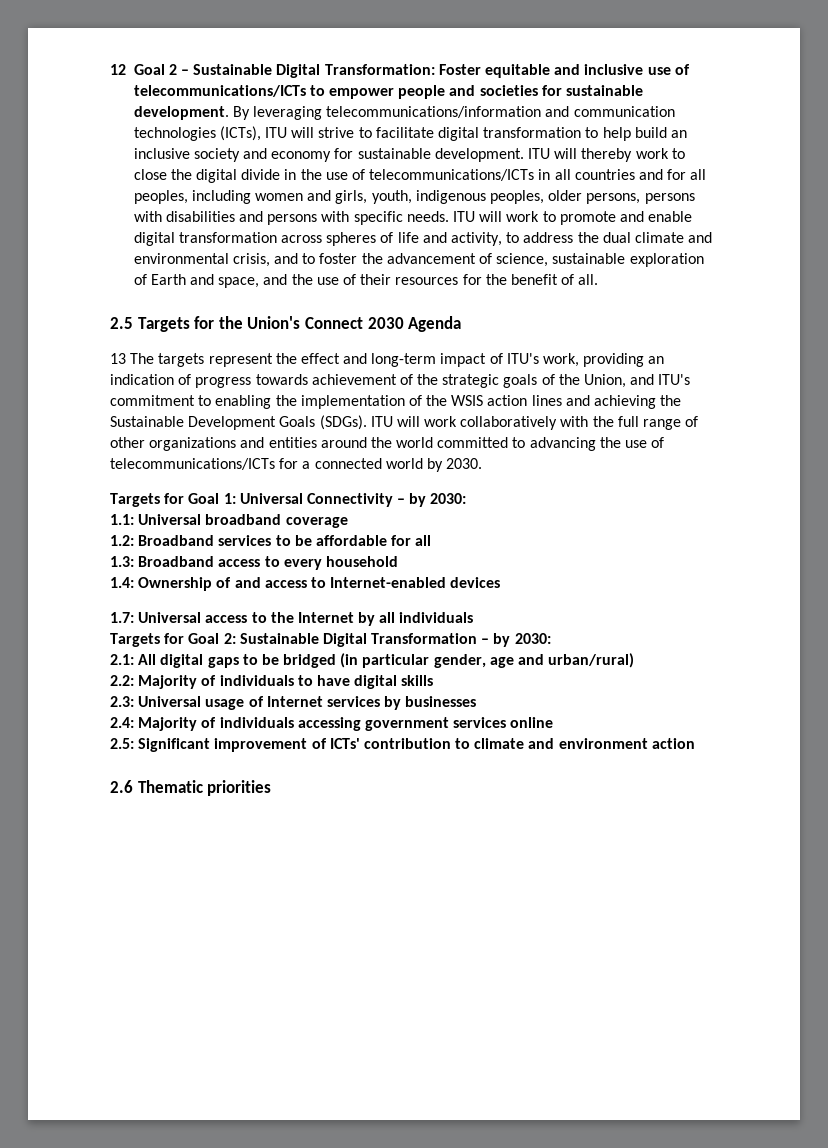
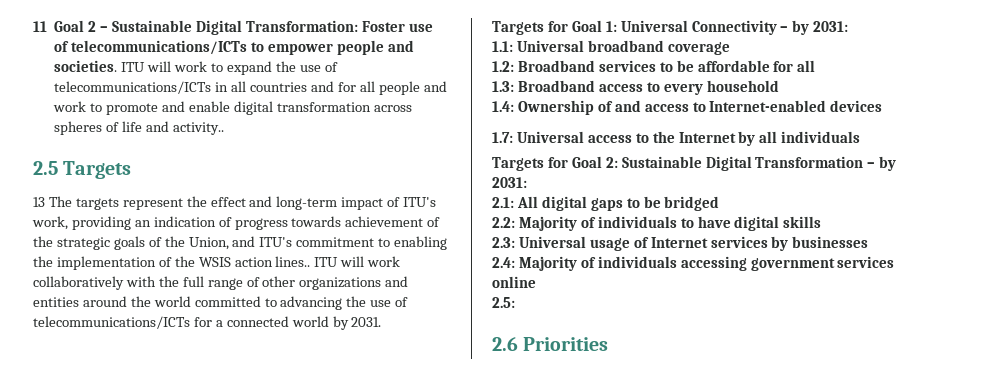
[110,64,126,75] 12 -> [33,21,47,32] 11
[485,64,644,78] equitable and inclusive -> (405, 26) none
[479,85,644,96] [133,106,675,120] [133,126,687,141] [133,148,685,162] [133,169,297,183] societies for sustainable development. By leveraging telecommunications/information and communication technologies (ICTs), ITU will strive to facilitate digital transformation to help build an inclusive society and economy for sustainable development. ITU will thereby work to close the digital divide in -> [54,60,272,75] societies. ITU will work to expand
[133,190,695,204] [133,211,503,225] peoples, including women and girls, youth, indigenous peoples, older persons, persons with disabilities and persons with specific needs. ITU will -> [378,81,447,95] people and
[451,232,713,246] [133,253,704,267] [133,274,599,288] [110,316,462,332] activity, to address the dual climate and environmental crisis, and to foster the advancement of science, sustainable exploration of Earth and space, and the use of their resources for the benefit of all. // 2.5 Targets for the Union's Connect 2030 Agenda -> [172,122,224,135] [33,161,132,179] activity.. // 2.5 Targets
[531,395,682,409] [110,415,367,430] lines and achieving the Sustainable Development Goals (SDGs). -> [275,256,311,267] lines..
[446,458,483,469] 2030. -> [351,317,382,327] 2031.
[430,493,467,504] 2030: -> [813,21,849,32] 2031:
[514,633,551,644] 2030: -> [492,177,527,188] 2031:
[340,653,635,668] (in particular gender, age and urban/rural) -> (720, 203) none
[138,738,695,752] Significant improvement of ICTs' contribution to climate and environment action -> (515, 302) none
[137,780,272,796] Thematic priorities -> [523,337,609,351] Priorities

